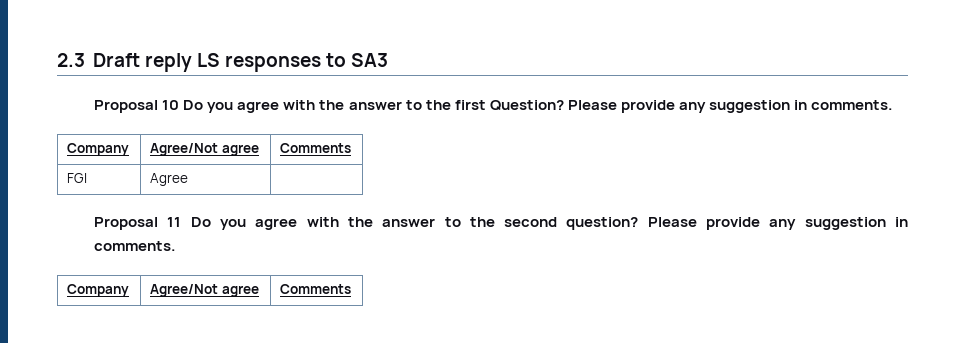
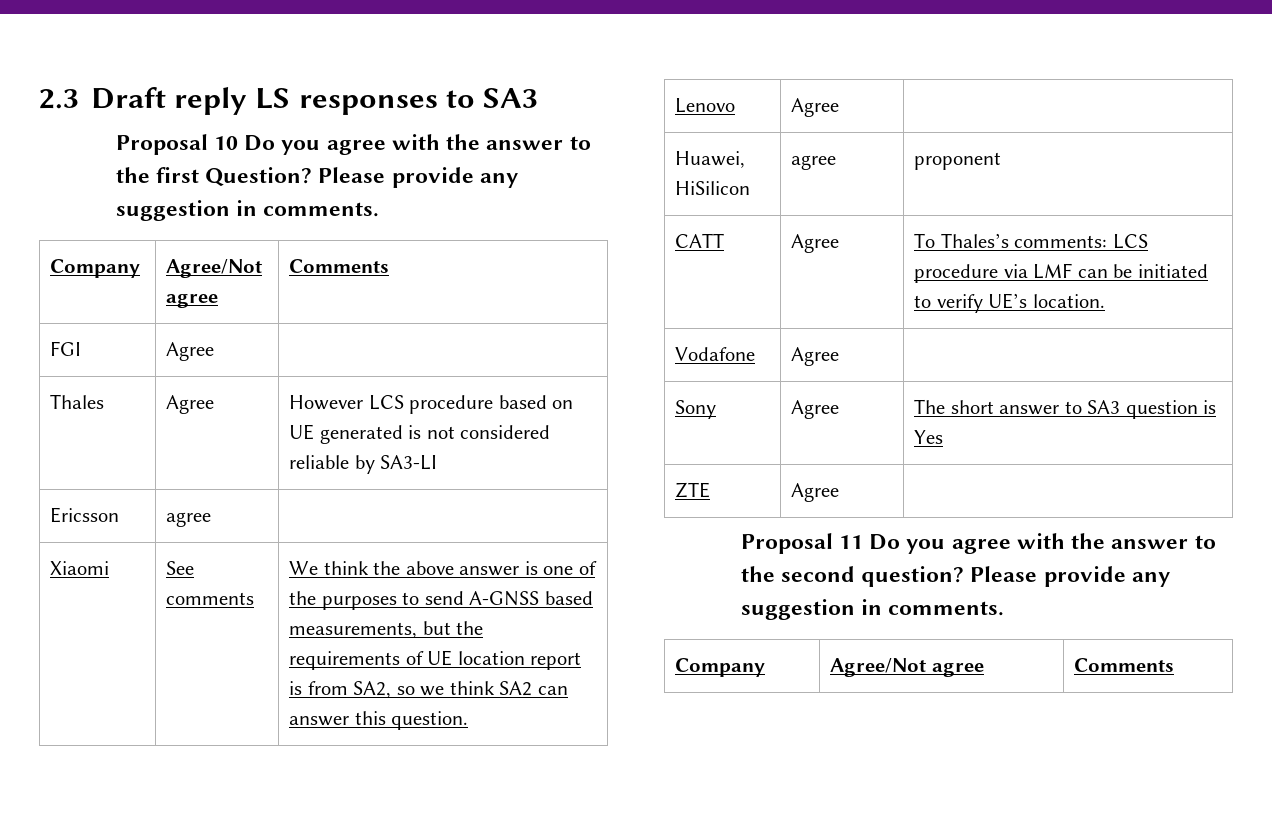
(189, 179) none -> [50,394,105,409] [166,395,215,414] [289,395,574,414] [289,424,551,444] [289,455,438,474] [50,507,120,523] [166,512,212,527] [50,561,110,575] [166,561,195,575] [166,592,255,605] [289,561,597,576] [289,591,593,610] [289,621,484,638] [289,650,582,670] [289,681,568,698] [289,711,469,730] [675,98,736,113] [791,98,840,117] [675,151,746,168] [675,181,751,195] [791,155,837,170] [914,152,1002,170] [675,233,725,248] [791,234,840,253] [914,233,1148,249] [914,263,1208,283] [914,293,1105,313] [675,347,756,361] [791,347,840,366] [675,400,717,419] [791,400,840,419] [914,399,1217,419] [914,430,944,444] [675,482,711,498] [791,483,840,502] // Thales | Agree | However LCS procedure based on UE generated is not considered reliable by SA3-LI // Ericsson | agree | // Xiaomi | See comments | We think the above answer is one of the purposes to send A-GNSS based measurements, but the requirements of UE location report is from SA2, so we think SA2 can answer this question. // Lenovo | Agree | // Huawei, HiSilicon | agree | proponent // CATT | Agree | To Thales’s comments: LCS procedure via LMF can be initiated to verify UE’s location. // Vodafone | Agree | // Sony | Agree | The short answer to SA3 question is Yes // ZTE | Agree |

